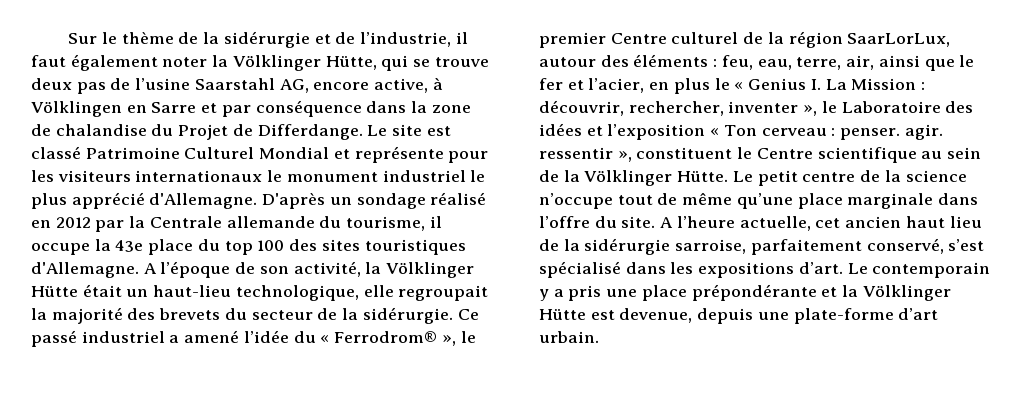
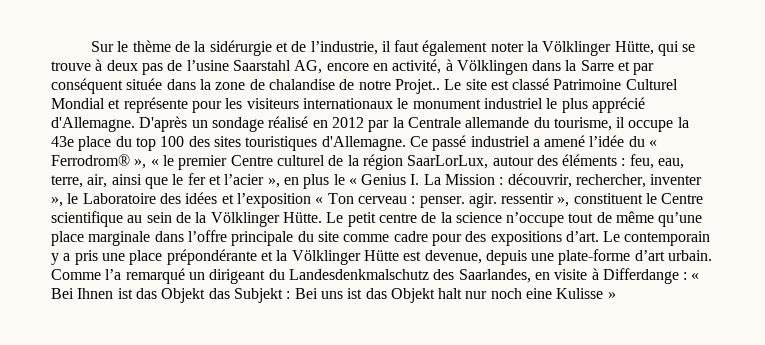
(489, 62) none -> [95,59,103,71] à
[374,77,443,93] [31,101,147,117] active, à Völklingen en -> [372,59,577,75] en activité, à Völklingen dans la
[255,100,362,117] conséquence -> [51,78,163,94] conséquent située
[151,124,363,140] du Projet de Differdange. -> [339,79,440,94] de notre Projet..
[143,261,475,278] [31,284,489,301] [31,307,453,324] A l’époque de son activité, la Völklinger Hütte était un haut-lieu technologique, elle regroupait la majorité des brevets du secteur de la sidérurgie. -> (406, 143) none
(456, 340) none -> [150,159,159,166] «
[588,78,645,93] l’acier, -> [224,174,280,188] l’acier »,
[594,216,982,231] [539,238,985,255] [539,261,694,278] du site. A l’heure actuelle, cet ancien haut lieu de la sidérurgie sarroise, parfaitement conservé, s’est spécialisé dans les -> [231,231,487,246] principale du site comme cadre pour des
(599, 337) none -> [51,268,700,284] [51,288,616,303] Comme l’a remarqué un dirigeant du Landesdenkmalschutz des Saarlandes, en visite à Differdange : « Bei Ihnen ist das Objekt das Subjekt : Bei uns ist das Objekt halt nur noch eine Kulisse »

